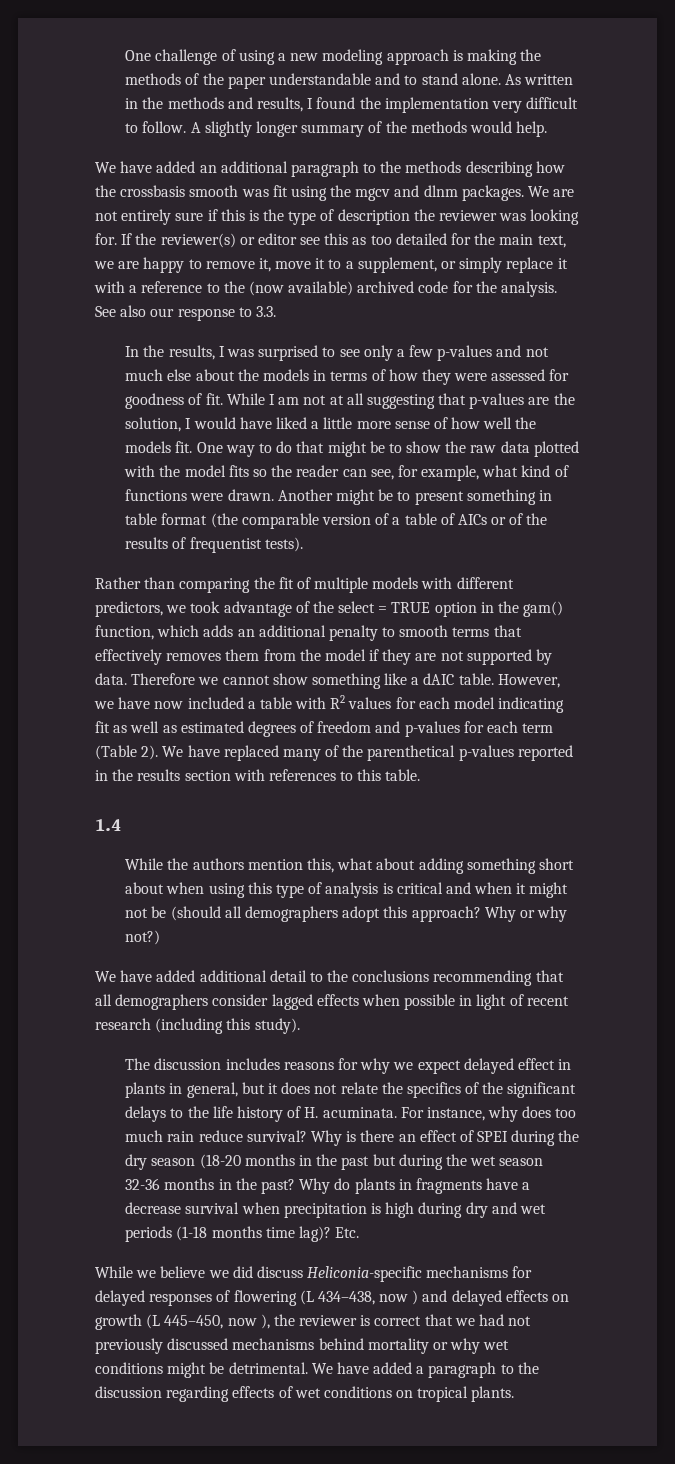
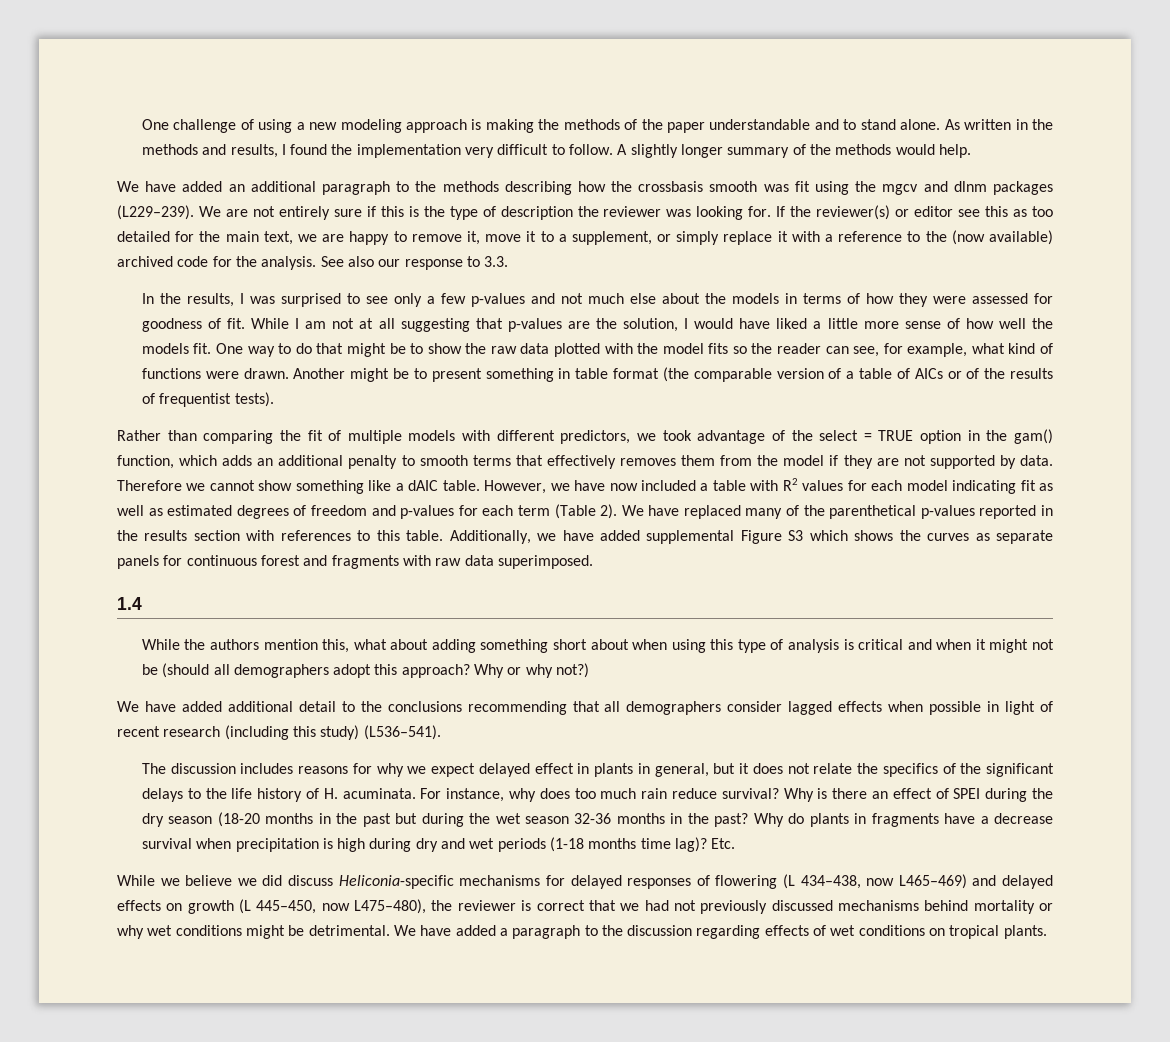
[461,185,524,201] packages. -> [992,181,1053,195] [117,205,194,220] packages (L229–239).
(421, 775) none -> [449,530,1054,544] [117,555,593,569] Additionally, we have added supplemental Figure S3 which shows the curves as separate panels for continuous forest and fragments with raw data superimposed.
[254,1018,300,1034] study). -> [320,725,441,740] study) (L536–541).
[412,1290,419,1305] ) -> [898,874,967,889] L465–469)
[260,1314,270,1329] ), -> [354,899,427,914] L475–480),

